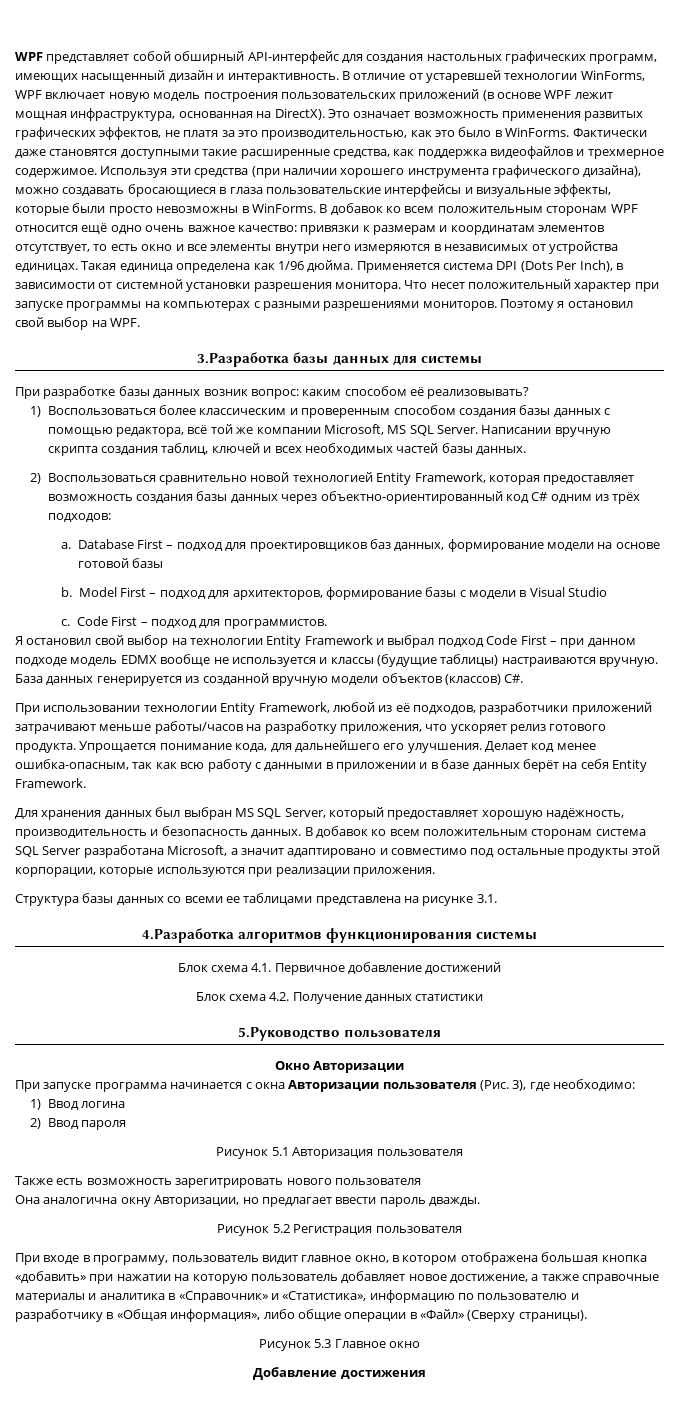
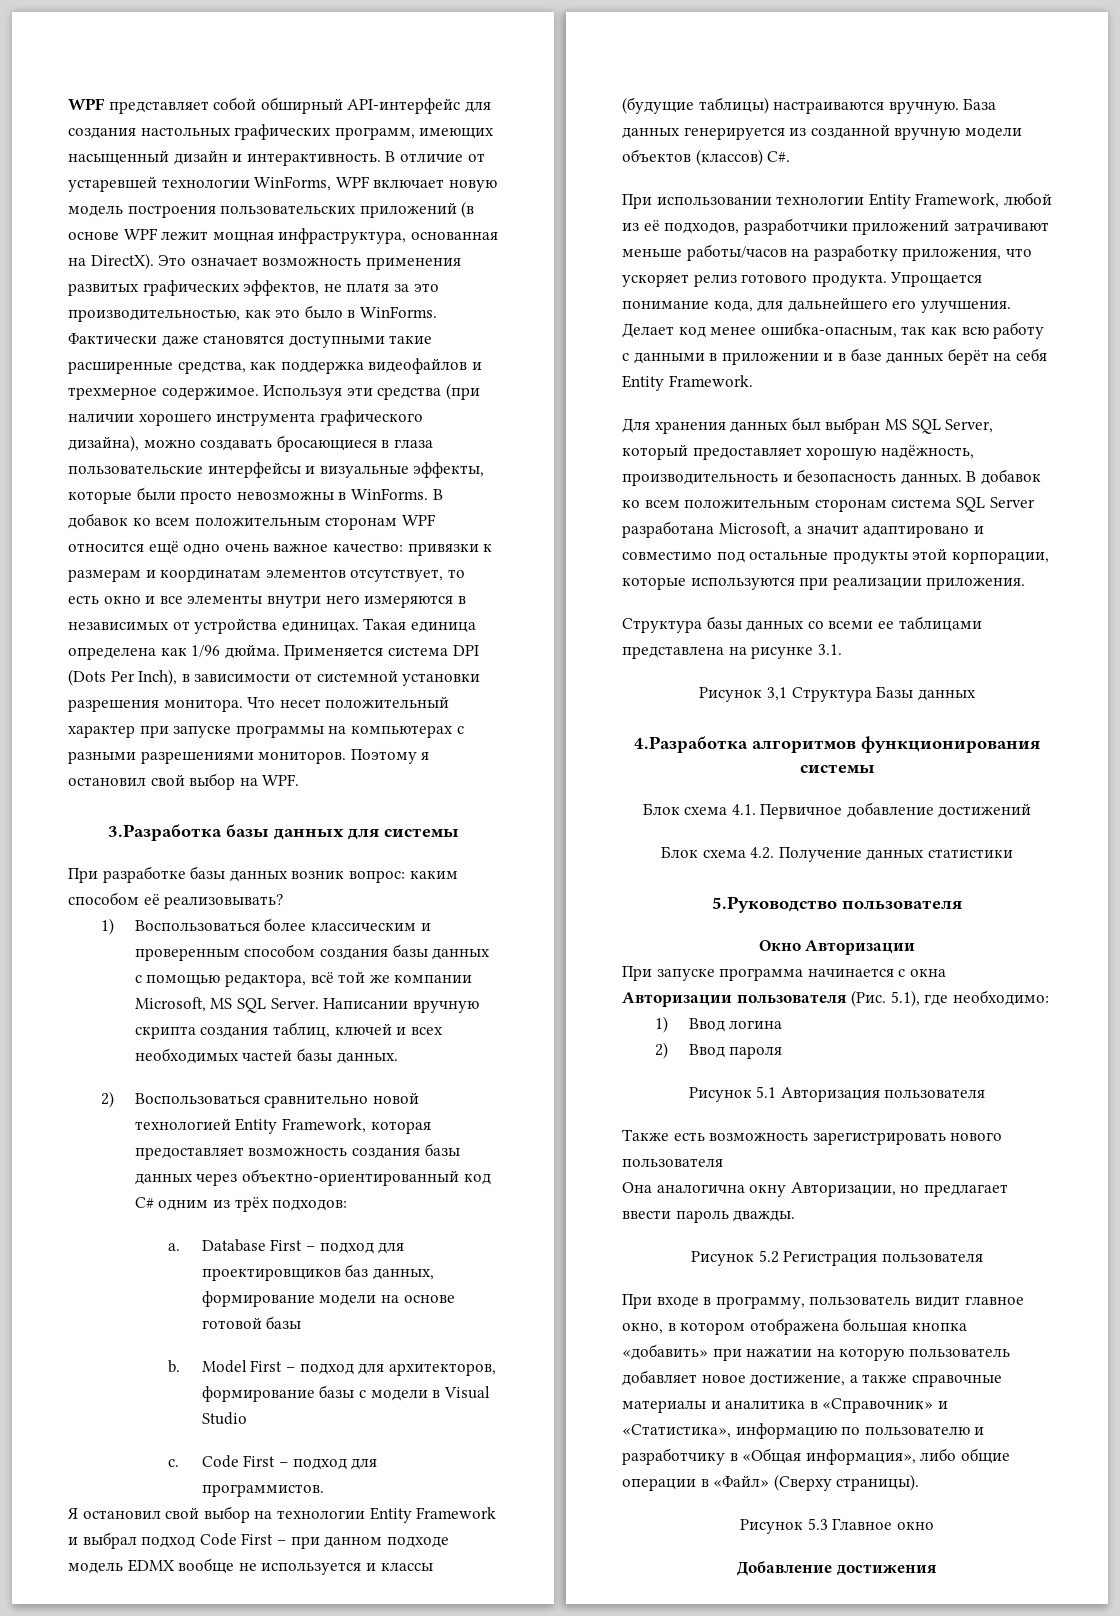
(497, 898) none -> [699,686,976,702] // Рисунок 3,1 Структура Базы данных
[512,1080,527,1091] 3), -> [890,990,920,1007] 5.1),
[175,1178,284,1188] зарегитрировать -> [812,1132,946,1145] зарегистрировать

